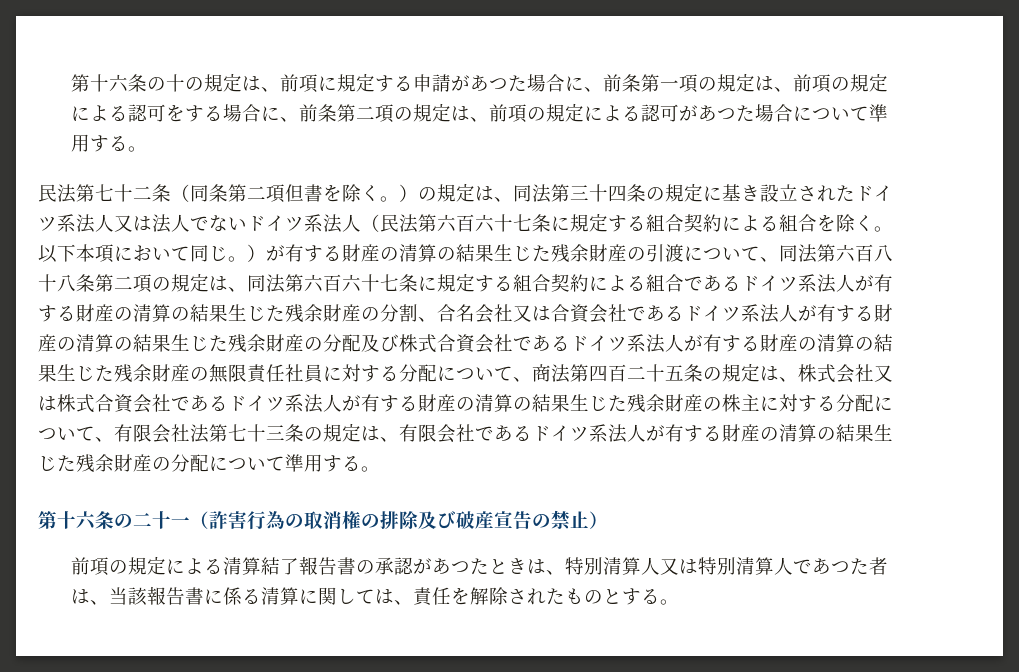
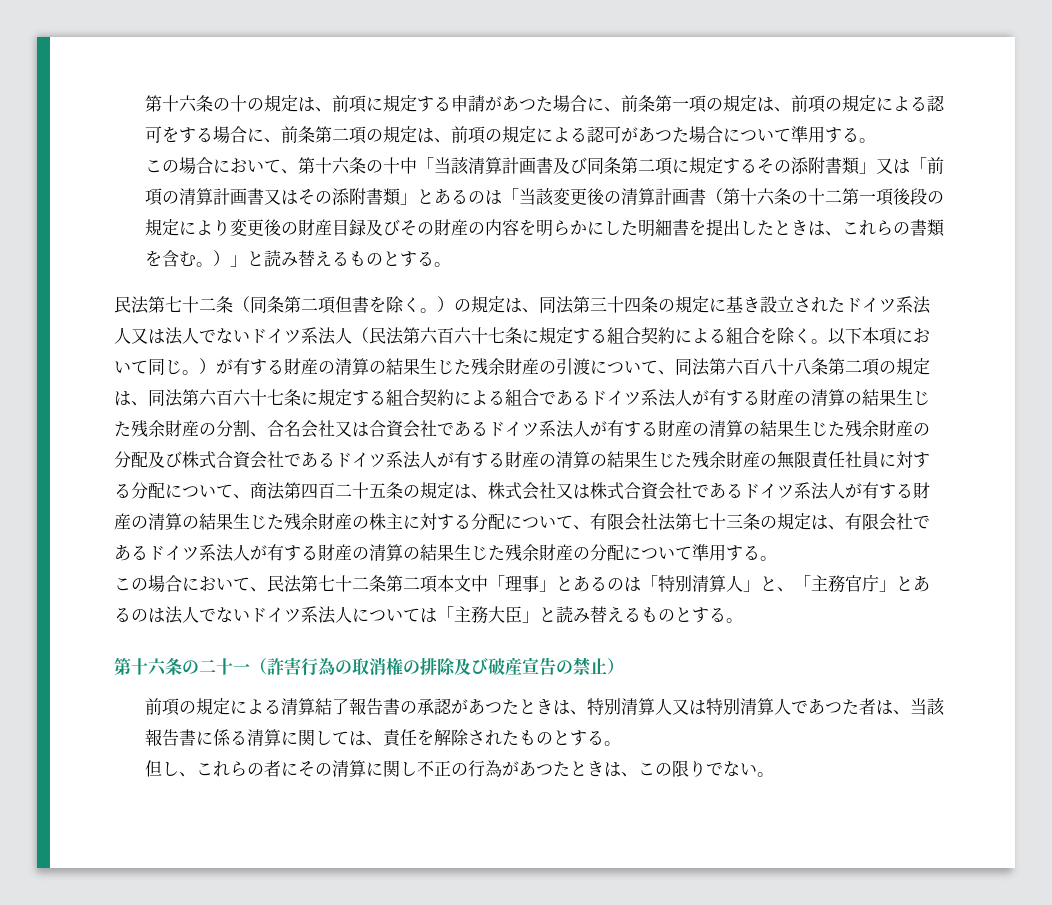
(148, 149) none -> [144,157,944,175] [144,188,944,206] [144,219,945,237] [144,250,451,267] // この場合において、第十六条の十中「当該清算計画書及び同条第二項に規定するその添附書類」又は「前項の清算計画書又はその添附書類」とあるのは「当該変更後の清算計画書（第十六条の十二第一項後段の規定により変更後の財産目録及びその財産の内容を明らかにした明細書を提出したときは、これらの書類を含む。）」と読み替えるものとする。
(380, 469) none -> [114,575,930,593] [114,606,743,624] // この場合において、民法第七十二条第二項本文中「理事」とあるのは「特別清算人」と、「主務官庁」とあるのは法人でないドイツ系法人については「主務大臣」と読み替えるものとする。
(680, 602) none -> [144,760,774,777] // 但し、これらの者にその清算に関し不正の行為があつたときは、この限りでない。

